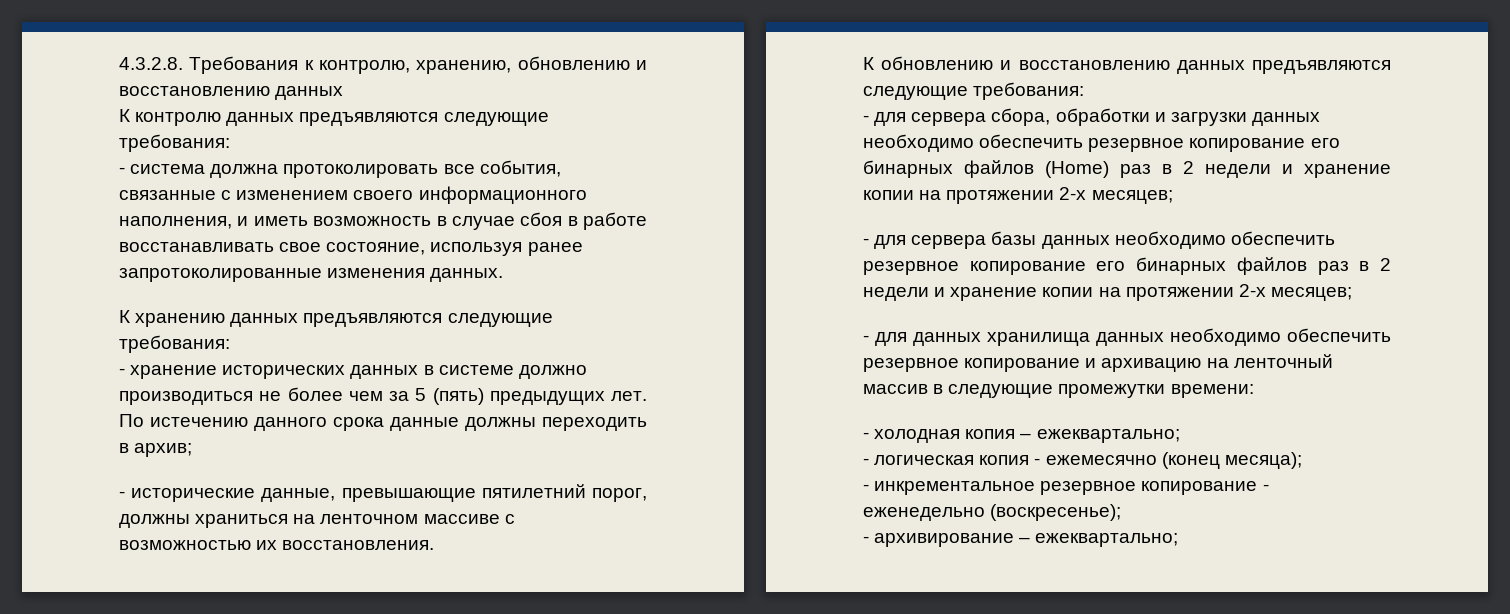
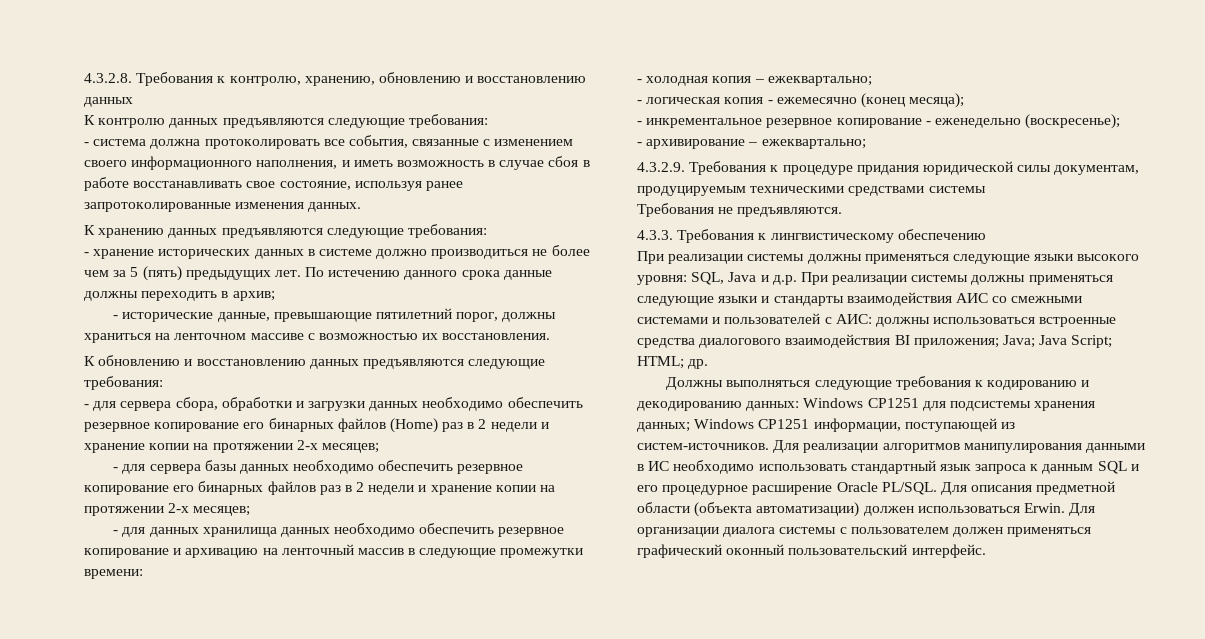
(1179, 540) none -> [637,161,1140,175] [637,186,986,196] [637,203,843,217] [637,229,986,243] [637,251,1140,264] [637,272,1113,285] [637,292,1083,306] [637,313,1117,327] [637,334,1113,348] [637,356,709,369] [666,376,1090,390] [637,398,1096,411] [637,418,1015,432] [637,440,1145,453] [637,460,1139,474] [637,481,1116,495] [637,502,1096,517] [637,527,1092,537] [637,544,986,558] // 4.3.2.9. Требования к процедуре придания юридической силы документам, продуцируемым техническими средствами системы // Требования не предъявляются. // 4.3.3. Требования к лингвистическому обеспечению // При реализации системы должны применяться следующие языки высокого уровня: SQL, Java и д.р. При реализации системы должны применяться следующие языки и стандарты взаимодействия АИС со смежными системами и пользователей с АИС: должны использоваться встроенные средства диалогового взаимодействия BI приложения; Java; Java Script; HTML; др. // Должны выполняться следующие требования к кодированию и декодированию данных: Windows CP1251 для подсистемы хранения данных; Windows CP1251 информации, поступающей из систем-источников. Для реализации алгоритмов манипулирования данными в ИС необходимо использовать стандартный язык запроса к данным SQL и его процедурное расширение Oracle PL/SQL. Для описания предметной области (объекта автоматизации) должен использоваться Erwin. Для организации диалога системы с пользователем должен применяться графический оконный пользовательский интерфейс.

